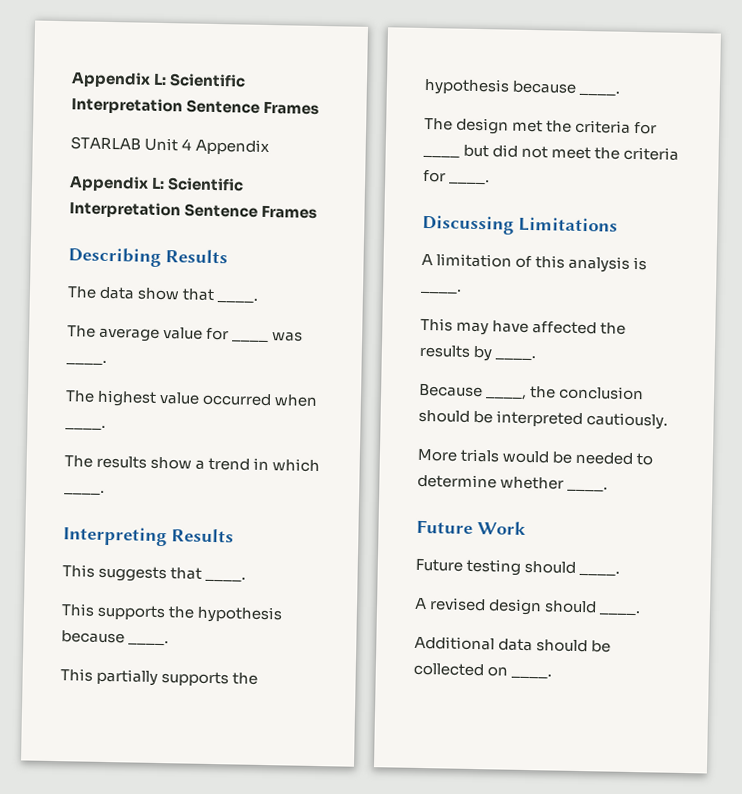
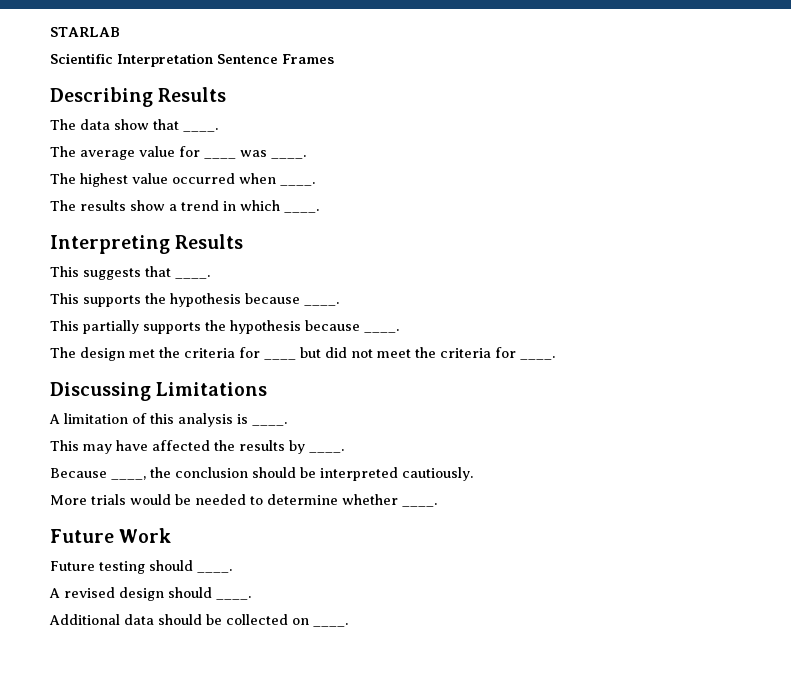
[71,71,247,88] [71,97,320,115] [70,136,271,156] [69,175,166,192] Appendix L: Scientific Interpretation Sentence Frames // STARLAB Unit 4 Appendix // Appendix L: -> [50,27,120,37] STARLAB //

